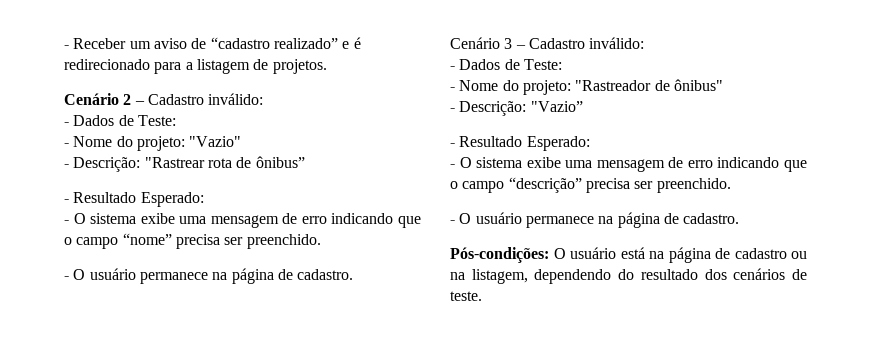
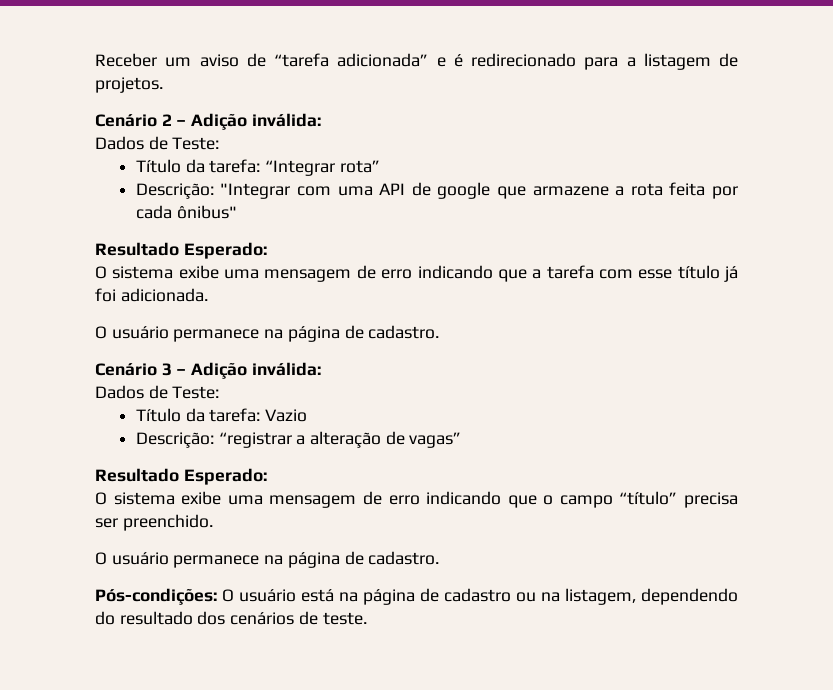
[64,45,69,49] - -> (95, 60) none
[210,37,338,49] “cadastro realizado” -> [274,53,429,67] “tarefa adicionada”
[147,93,264,105] [64,115,176,126] [64,136,242,151] [64,156,305,172] [64,192,204,207] [64,220,69,224] Cadastro inválido: // - Dados de Teste: // - Nome do projeto: "Vazio" // - Descrição: "Rastrear rota de ônibus” // - Resultado Esperado: // - -> [191,113,321,130] [95,136,220,150] [135,159,380,176] [135,182,738,199] [135,205,237,219] [95,242,267,259] [95,265,738,282] [95,288,208,302] [95,325,440,342] [95,362,321,379] [95,385,220,399] [135,408,307,422] [135,431,462,448] [95,468,267,485] Adição inválida: // Dados de Teste: // Título da tarefa: “Integrar rota” // Descrição: "Integrar com uma API de google que armazene a rota feita por cada ônibus" // Resultado Esperado: // O sistema exibe uma mensagem de erro indicando que a tarefa com esse título já foi adicionada. // O usuário permanece na página de cadastro. // Cenário 3 – Adição inválida: // Dados de Teste: // Título da tarefa: Vazio // Descrição: “registrar a alteração de vagas” // Resultado Esperado: //
[122,233,321,249] [64,268,354,284] [450,37,645,49] [450,59,562,70] [450,79,723,95] [450,101,583,116] [450,136,590,151] [450,157,807,172] [450,177,731,193] [450,220,455,224] “nome” precisa ser preenchido. // - O usuário permanece na página de cadastro. // Cenário 3 – Cadastro inválido: // - Dados de Teste: // - Nome do projeto: "Rastreador de ônibus" // - Descrição: "Vazio” // - Resultado Esperado: // - O sistema exibe uma mensagem de erro indicando que o campo “descrição” precisa ser preenchido. // - -> [619,491,738,508] [95,514,213,531] “título” precisa ser preenchido. //

